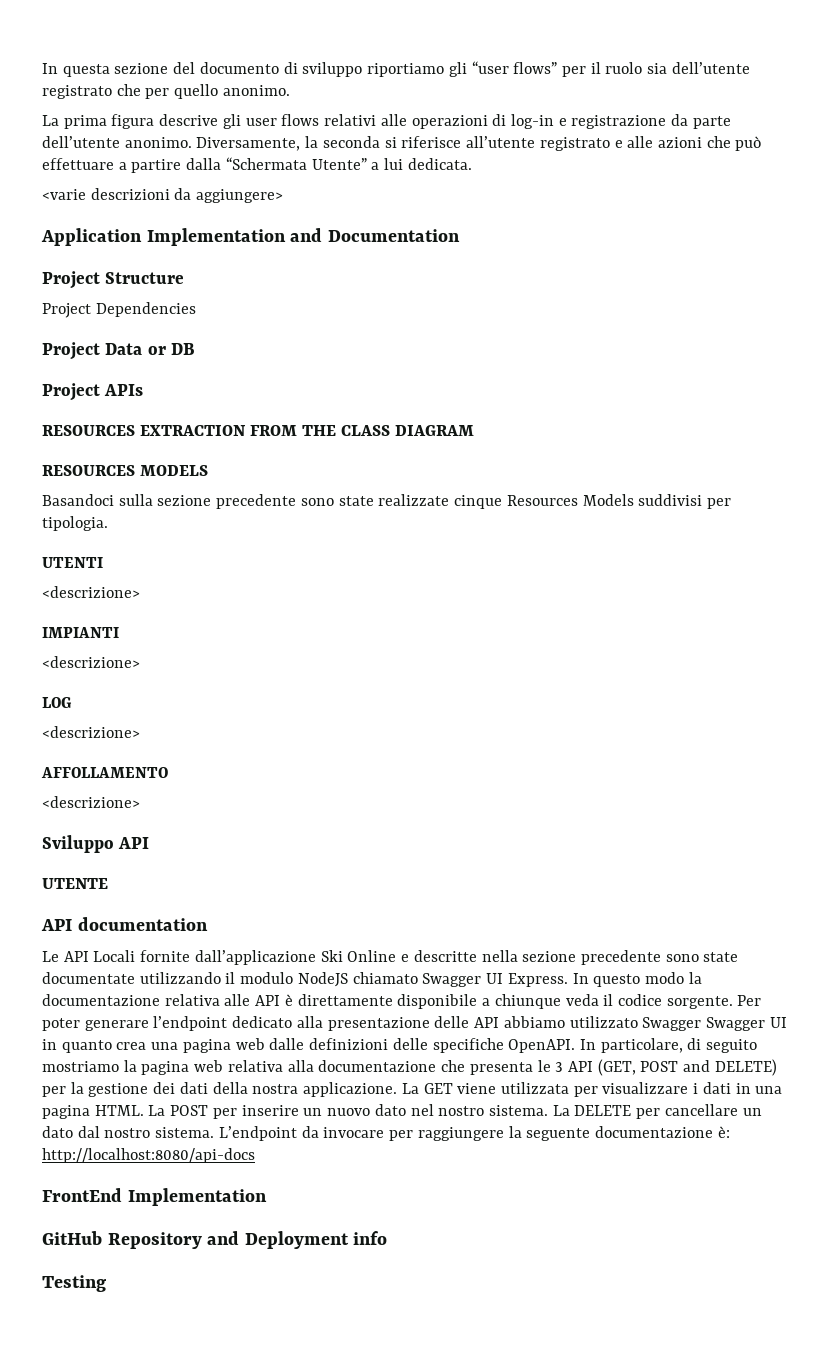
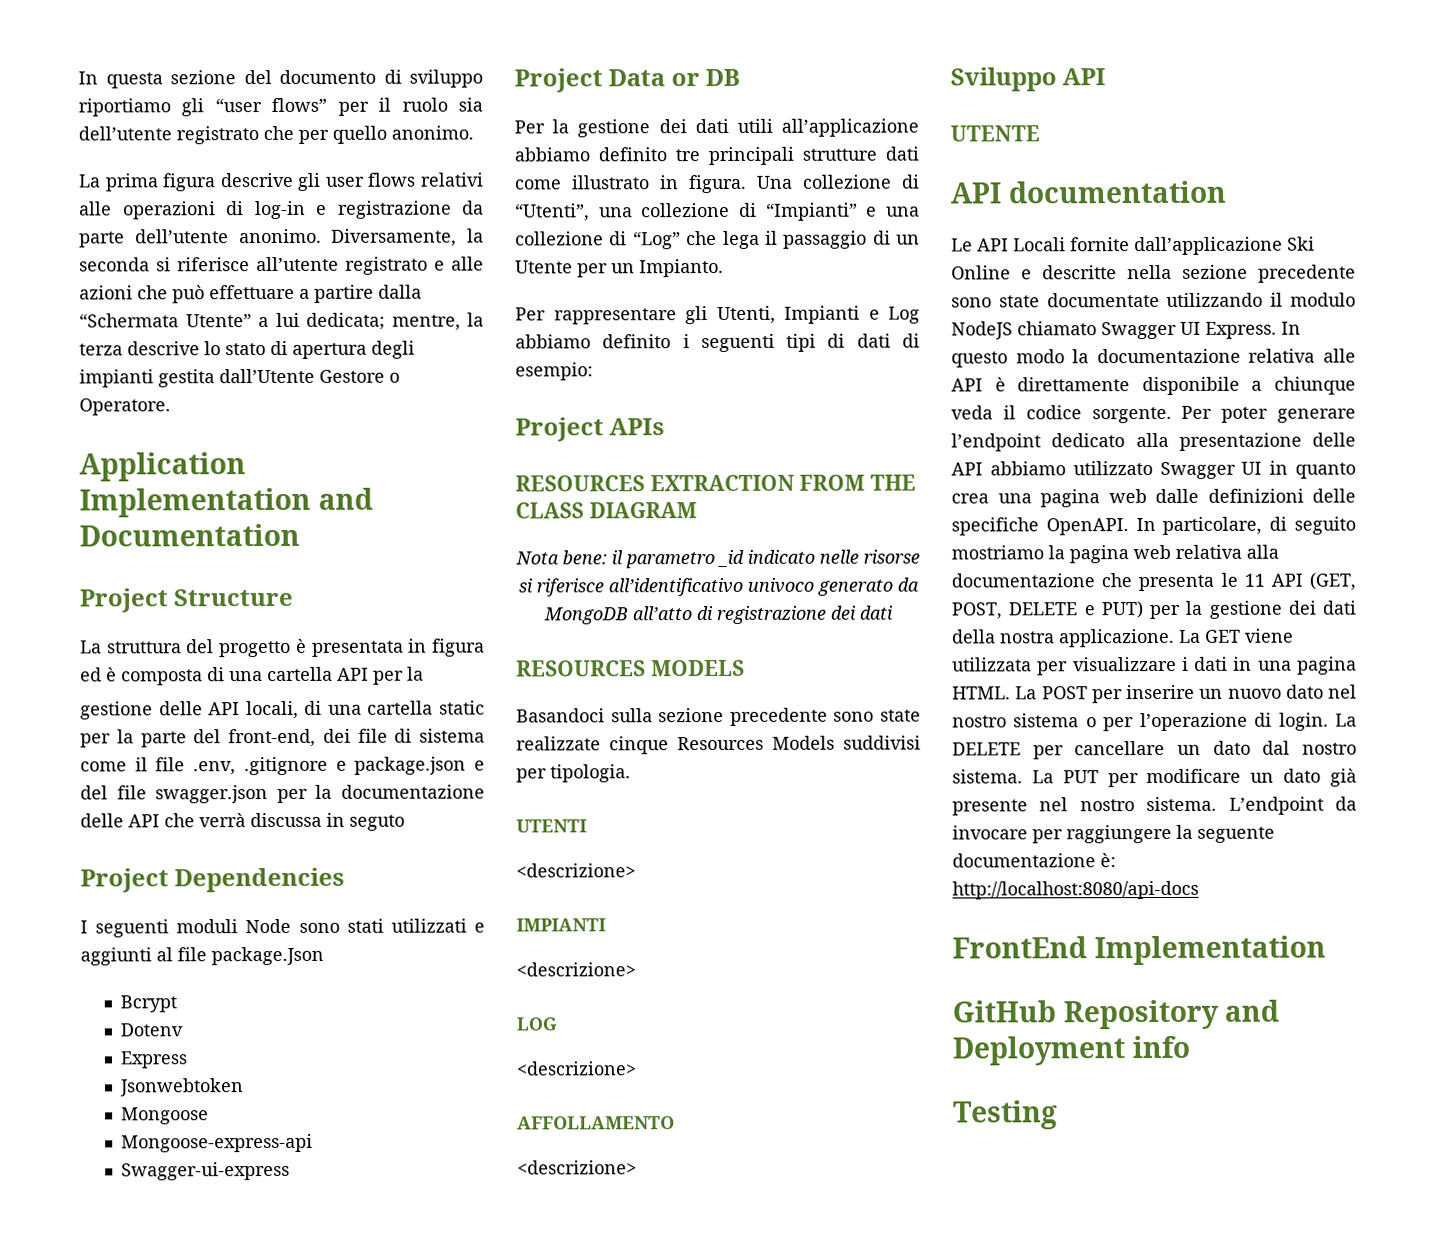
[407,158,472,170] [42,188,284,203] dedicata. // <varie descrizioni da aggiungere> -> [306,312,484,331] [79,340,415,359] [79,368,400,388] [79,398,171,416] dedicata; mentre, la terza descrive lo stato di apertura degli impianti gestita dall’Utente Gestore o Operatore.
[42,302,196,318] [42,342,195,360] Project Dependencies // Project Data or DB -> [80,638,486,658] [80,666,424,686] [80,700,485,720] [80,728,485,748] [80,756,486,776] [80,784,485,804] [80,812,405,831] [80,867,346,893] [80,918,486,938] [80,946,324,966] [120,995,178,1013] [120,1023,184,1037] [120,1051,189,1069] [120,1078,245,1097] [121,1107,210,1125] [121,1133,314,1153] [121,1161,291,1181] [514,68,741,93] [514,118,919,138] [514,146,919,166] [514,174,920,194] [515,202,920,222] [515,230,920,250] [515,258,724,278] [515,305,920,325] [515,333,920,353] [515,362,593,381] La struttura del progetto è presentata in figura ed è composta di una cartella API per la // gestione delle API locali, di una cartella static per la parte del front-end, dei file di sistema come il file .env, .gitignore e package.json e del file swagger.json per la documentazione delle API che verrà discussa in seguto // Project Dependencies // I seguenti moduli Node sono stati utilizzati e aggiunti al file package.Json // Bcrypt // Dotenv // Express // Jsonwebtoken // Mongoose // Mongoose-express-api // Swagger-ui-express // Project Data or DB // Per la gestione dei dati utili all’applicazione abbiamo definito tre principali strutture dati come illustrato in figura. Una collezione di “Utenti”, una collezione di “Impianti” e una collezione di “Log” che lega il passaggio di un Utente per un Impianto. // Per rappresentare gli Utenti, Impianti e Log abbiamo definito i seguenti tipi di dati di esempio:
(474, 430) none -> [514,549,920,569] [517,577,919,597] [542,605,893,625] // Nota bene: il parametro _id indicato nelle risorse si riferisce all’identificativo univoco generato da MongoDB all’atto di registrazione dei dati
[705,1017,765,1031] Swagger -> (1236, 470) none
[555,1062,564,1072] 3 -> [1243,573,1265,587] 11
[640,1059,777,1076] POST and DELETE) -> [951,601,1143,620] POST, DELETE e PUT)
[488,1105,548,1116] sistema. -> [1013,712,1329,732] sistema o per l’operazione di login.
(215, 1132) none -> [1031,768,1357,788] [952,796,1218,816] La PUT per modificare un dato già presente nel nostro sistema.

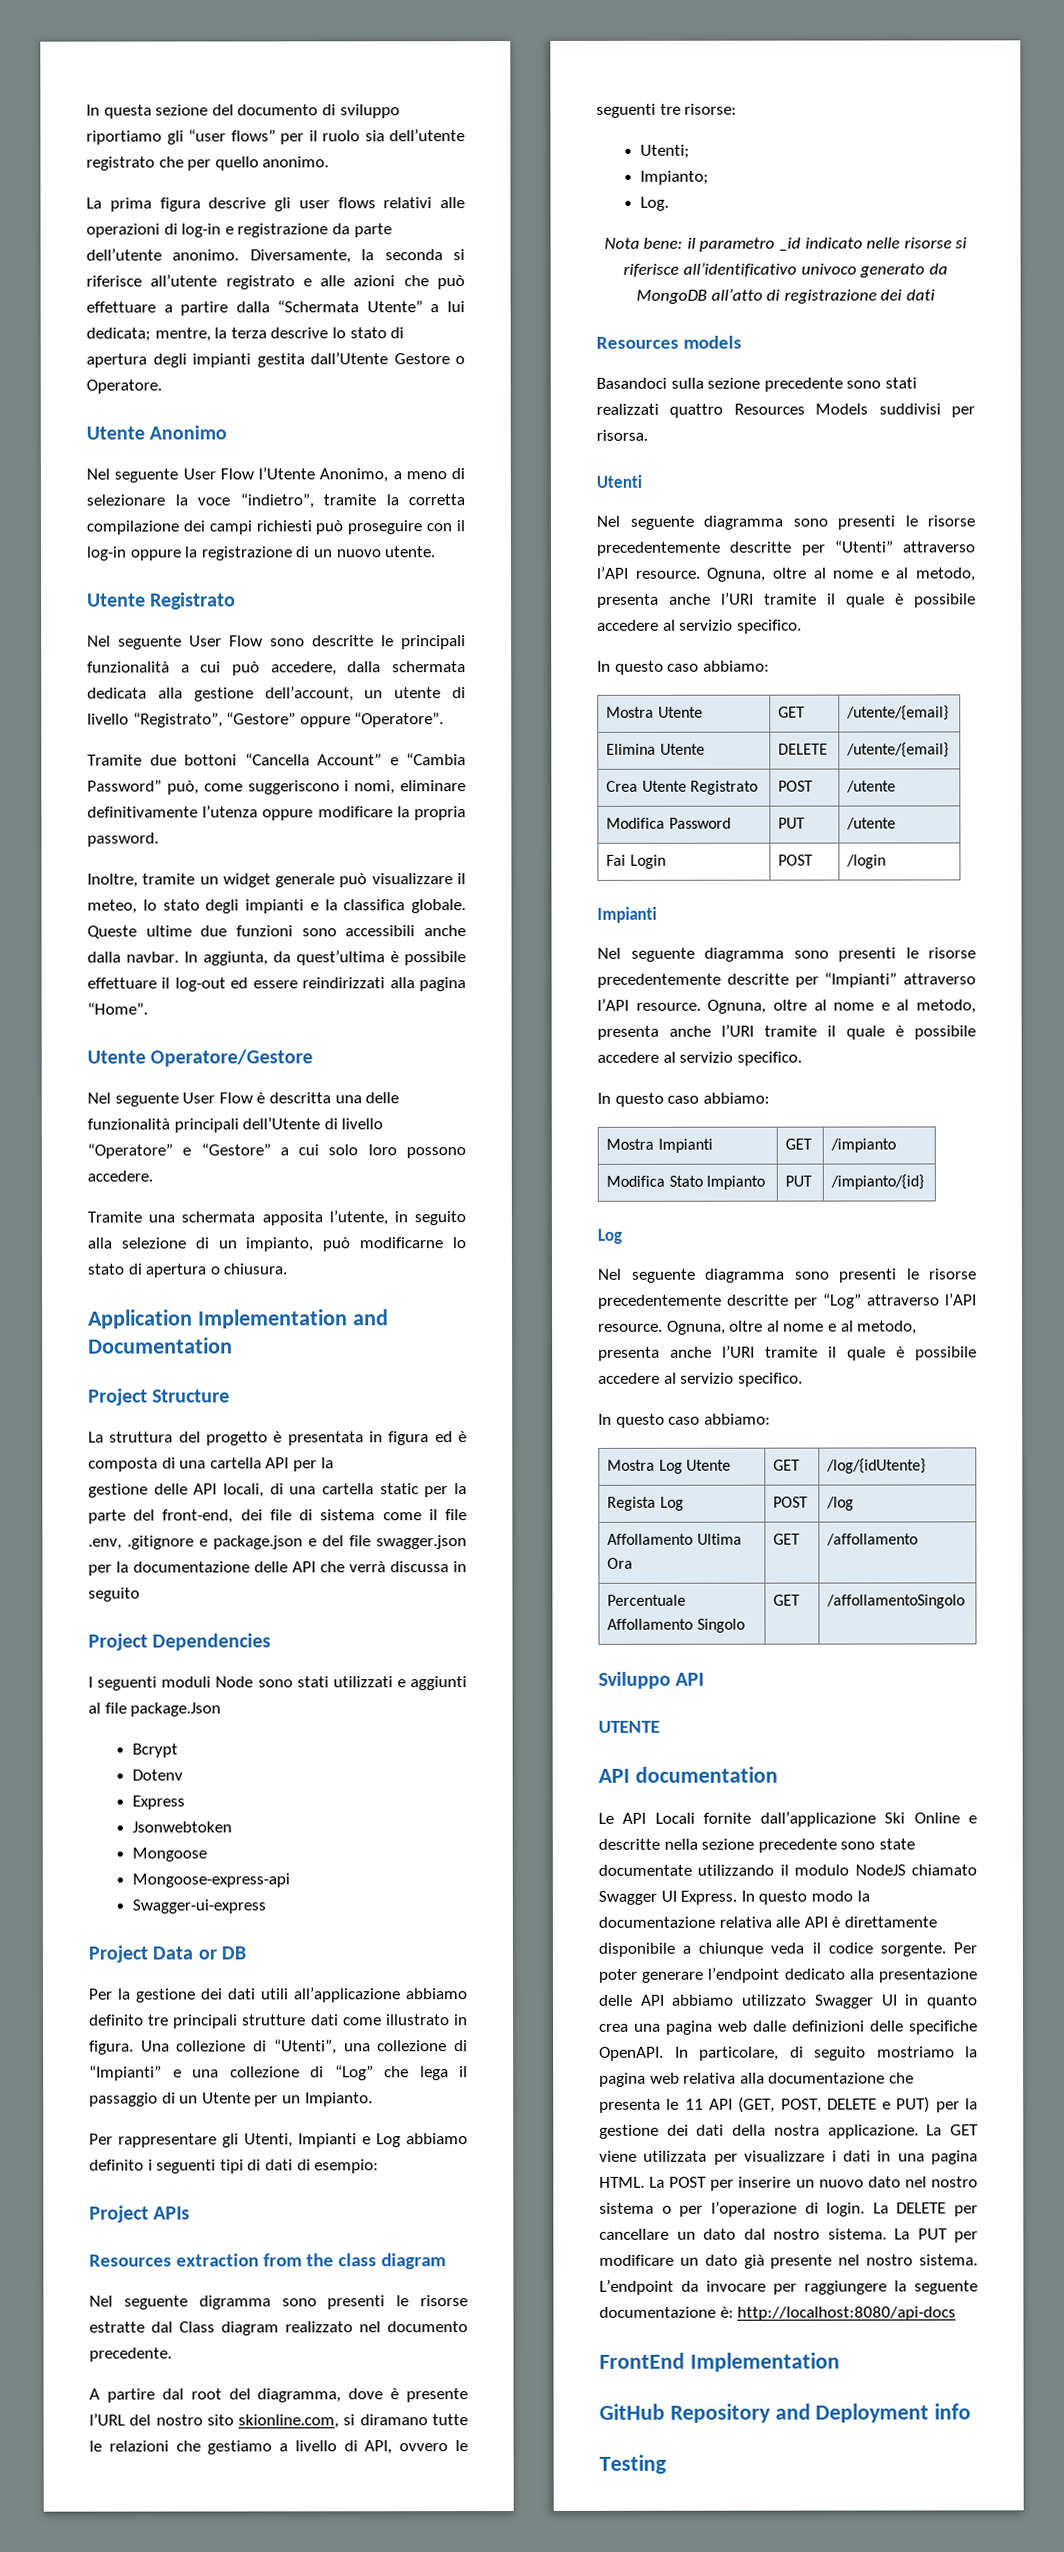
(171, 407) none -> [86,425,228,440] [86,467,465,483] [86,493,465,509] [86,520,465,535] [86,546,436,561] [87,592,237,610] [87,635,466,650] [87,661,466,676] [87,686,466,702] [87,712,445,728] [87,753,466,766] [87,779,466,795] [87,805,466,821] [87,832,159,847] [87,873,466,888] [87,899,466,914] [87,925,466,939] [87,950,466,966] [87,977,466,992] [87,1002,148,1015] [87,1049,314,1067] [87,1092,400,1107] [87,1117,384,1133] [87,1143,466,1159] [87,1170,153,1182] [87,1210,466,1226] [87,1237,466,1252] [87,1263,288,1278] // Utente Anonimo // Nel seguente User Flow l’Utente Anonimo, a meno di selezionare la voce “indietro”, tramite la corretta compilazione dei campi richiesti può proseguire con il log-in oppure la registrazione di un nuovo utente. // Utente Registrato // Nel seguente User Flow sono descritte le principali funzionalità a cui può accedere, dalla schermata dedicata alla gestione dell’account, un utente di livello “Registrato”, “Gestore” oppure “Operatore”. // Tramite due bottoni “Cancella Account” e “Cambia Password” può, come suggeriscono i nomi, eliminare definitivamente l’utenza oppure modificare la propria password. // Inoltre, tramite un widget generale può visualizzare il meteo, lo stato degli impianti e la classifica globale. Queste ultime due funzioni sono accessibili anche dalla navbar. In aggiunta, da quest’ultima è possibile effettuare il log-out ed essere reindirizzati alla pagina “Home”. // Utente Operatore/Gestore // Nel seguente User Flow è descritta una delle funzionalità principali dell’Utente di livello “Operatore” e “Gestore” a cui solo loro possono accedere. // Tramite una schermata apposita l’utente, in seguito alla selezione di un impianto, può modificarne lo stato di apertura o chiusura.
[349,814,405,831] seguto -> [88,1587,140,1602] seguito
[515,474,917,492] [515,502,697,519] RESOURCES EXTRACTION FROM THE CLASS DIAGRAM -> [89,2253,446,2270] [89,2295,468,2310] [89,2321,468,2336] [89,2347,172,2362] [89,2388,468,2403] [89,2413,468,2429] [89,2440,468,2455] [596,103,738,118] [640,144,691,159] [640,170,710,185] [640,196,670,211] Resources extraction from the class diagram // Nel seguente digramma sono presenti le risorse estratte dal Class diagram realizzato nel documento precedente. // A partire dal root del diagramma, dove è presente l’URL del nostro sito skionline.com, si diramano tutte le relazioni che gestiamo a livello di API, ovvero le seguenti tre risorse: // Utenti; // Impianto; // Log.
[516,659,745,677] RESOURCES MODELS -> [596,335,742,349] Resources models
[880,709,921,722] [516,736,669,755] state realizzate cinque -> [884,377,917,389] [596,403,724,418] stati realizzati quattro
[550,764,631,783] [516,819,587,833] [516,863,636,878] [516,918,606,932] [516,962,636,977] [516,1017,557,1031] [516,1061,637,1076] [517,1116,675,1130] [517,1160,637,1175] tipologia. // UTENTI // <descrizione> // IMPIANTI // <descrizione> // LOG // <descrizione> // AFFOLLAMENTO // <descrizione> -> [596,429,648,441] [596,474,642,488] [596,515,975,530] [596,540,975,556] [597,566,976,582] [597,592,976,608] [597,619,802,634] [597,660,770,675] [606,706,703,718] [778,706,806,718] [846,705,950,721] [606,743,705,755] [778,743,829,755] [846,742,950,758] [606,780,758,795] [778,780,814,792] [846,780,897,793] [606,817,731,829] [778,817,806,829] [846,817,897,830] [606,854,666,869] [778,854,814,866] [846,854,887,869] [597,906,657,923] [597,947,976,962] [597,972,976,988] [597,998,976,1014] [597,1024,976,1040] [597,1051,802,1066] [597,1092,770,1107] [606,1138,713,1153] [785,1138,813,1150] [830,1138,897,1153] [606,1175,765,1190] [785,1175,813,1187] [830,1174,925,1190] [597,1228,622,1244] [597,1268,977,1283] [598,1293,977,1309] [598,1320,918,1335] [598,1345,977,1361] [598,1372,803,1387] [598,1413,771,1428] [607,1459,731,1474] [773,1459,801,1471] [826,1458,927,1474] [607,1496,684,1511] [773,1496,809,1508] [826,1496,855,1511] [607,1533,742,1545] [607,1557,634,1569] [773,1533,801,1545] [826,1533,919,1546] [607,1594,687,1606] [607,1618,745,1633] [773,1594,801,1606] [826,1594,966,1609] risorsa. // Utenti // Nel seguente diagramma sono presenti le risorse precedentemente descritte per “Utenti” attraverso l’API resource. Ognuna, oltre al nome e al metodo, presenta anche l’URI tramite il quale è possibile accedere al servizio specifico. // In questo caso abbiamo: // Mostra Utente | GET | /utente/{email} // Elimina Utente | DELETE | /utente/{email} // Crea Utente Registrato | POST | /utente // Modifica Password | PUT | /utente // Fai Login | POST | /login // Impianti // Nel seguente diagramma sono presenti le risorse precedentemente descritte per “Impianti” attraverso l’API resource. Ognuna, oltre al nome e al metodo, presenta anche l’URI tramite il quale è possibile accedere al servizio specifico. // In questo caso abbiamo: // Mostra Impianti | GET | /impianto // Modifica Stato Impianto | PUT | /impianto/{id} // Log // Nel seguente diagramma sono presenti le risorse precedentemente descritte per “Log” attraverso l’API resource. Ognuna, oltre al nome e al metodo, presenta anche l’URI tramite il quale è possibile accedere al servizio specifico. // In questo caso abbiamo: // Mostra Log Utente | GET | /log/{idUtente} // Regista Log | POST | /log // Affollamento Ultima Ora | GET | /affollamento // Percentuale Affollamento Singolo | GET | /affollamentoSingolo

